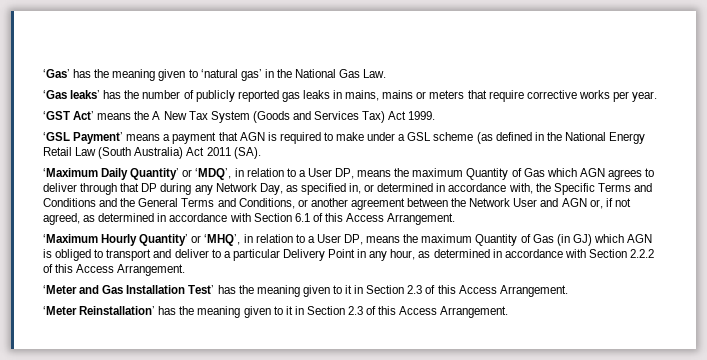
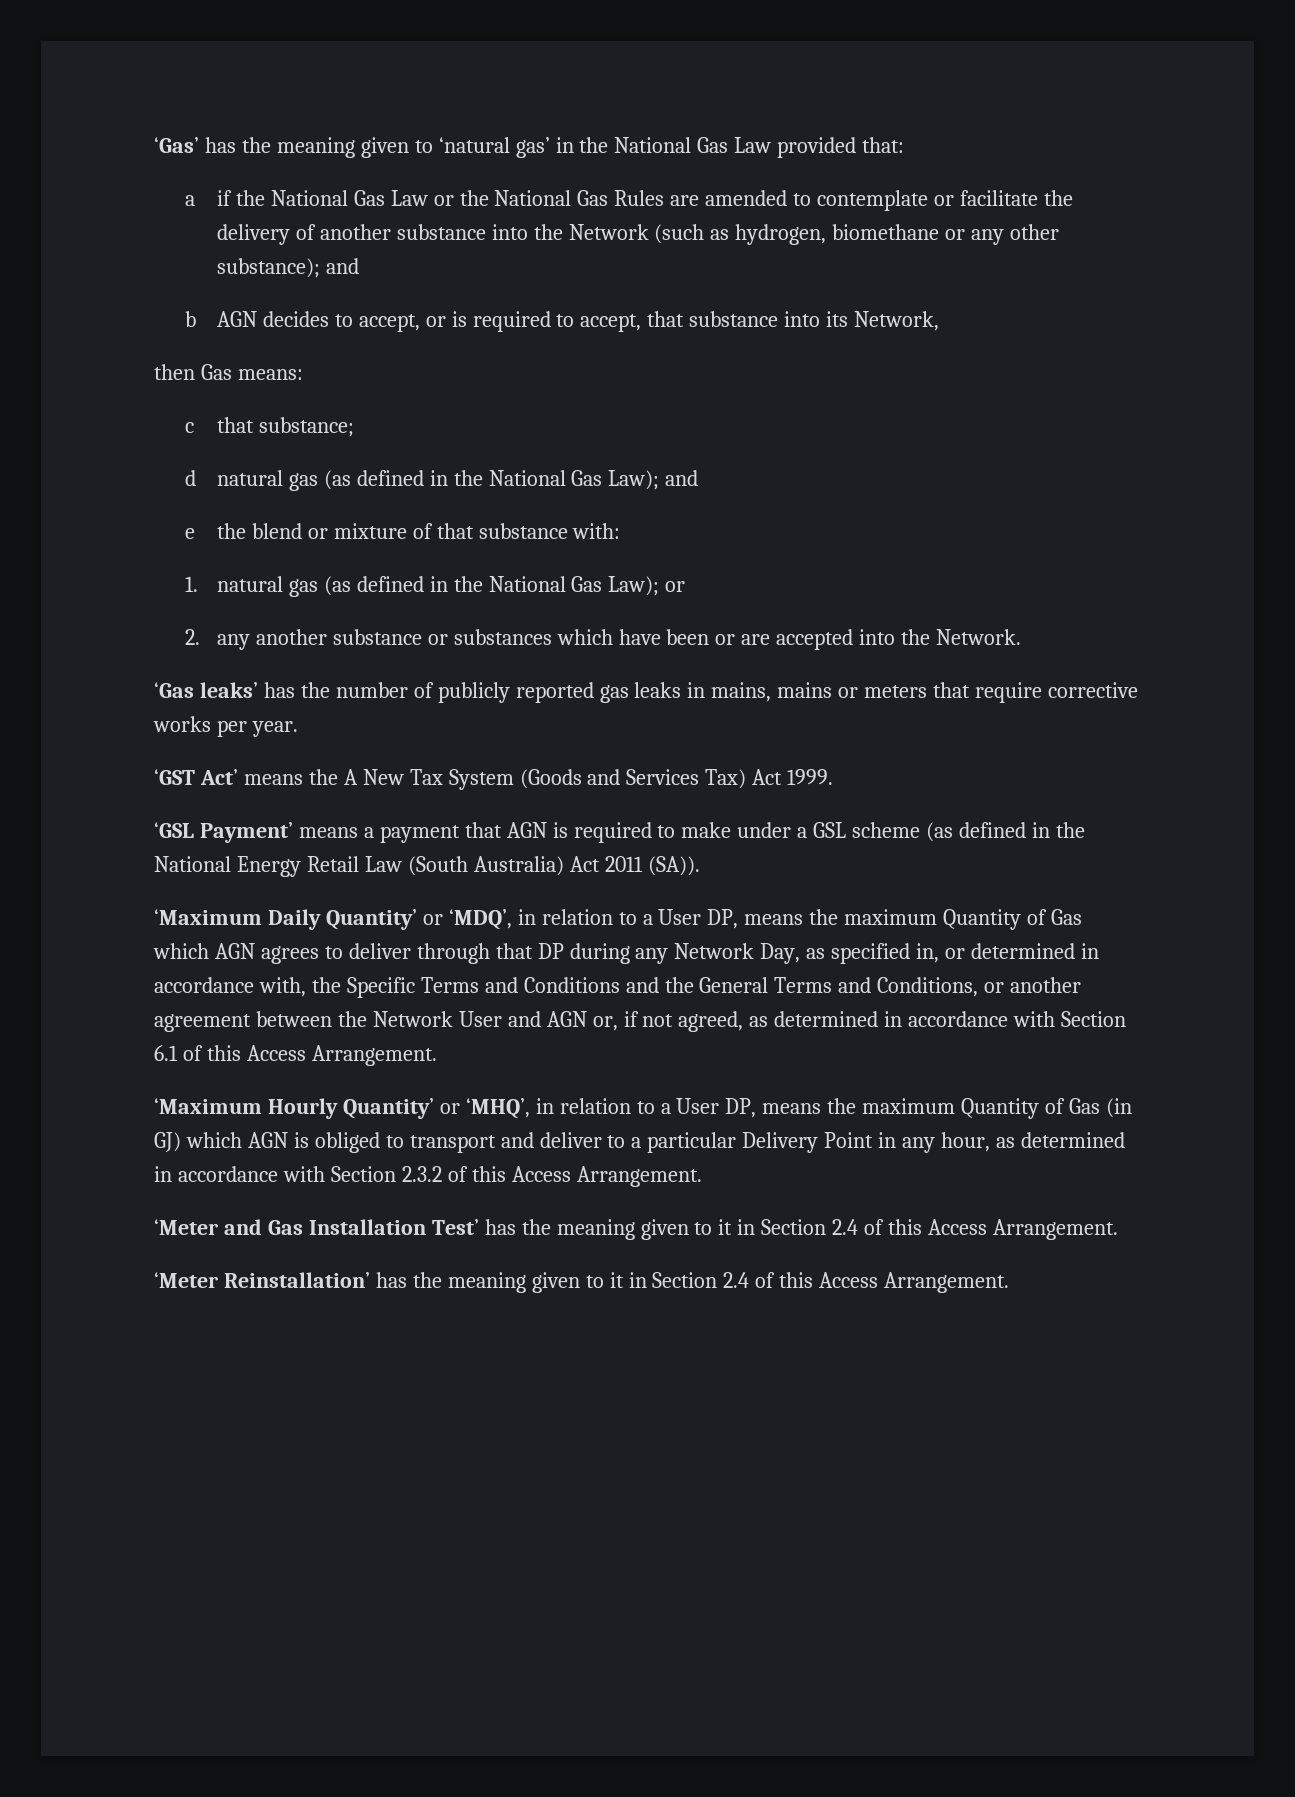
[363,69,387,78] Law. -> [734,137,905,158] [185,190,1073,211] [216,224,1060,245] [216,258,359,278] [185,311,940,332] [154,364,303,380] [185,417,354,437] [185,470,699,491] [185,523,621,539] [185,576,686,597] [185,629,1022,650] Law provided that: // a if the National Gas Law or the National Gas Rules are amended to contemplate or facilitate the delivery of another substance into the Network (such as hydrogen, biomethane or any other substance); and // b AGN decides to accept, or is required to accept, that substance into its Network, // then Gas means: // c that substance; // d natural gas (as defined in the National Gas Law); and // e the blend or mixture of that substance with: // 1. natural gas (as defined in the National Gas Law); or // 2. any another substance or substances which have been or are accepted into the Network.
[233,147,261,159] (SA). -> [647,856,700,876] (SA)).
[630,249,655,258] 2.2.2 -> [401,1166,442,1182] 2.3.2
[407,285,423,294] 2.3 -> [832,1219,859,1235] 2.4
[348,306,364,315] 2.3 -> [723,1272,750,1288] 2.4

